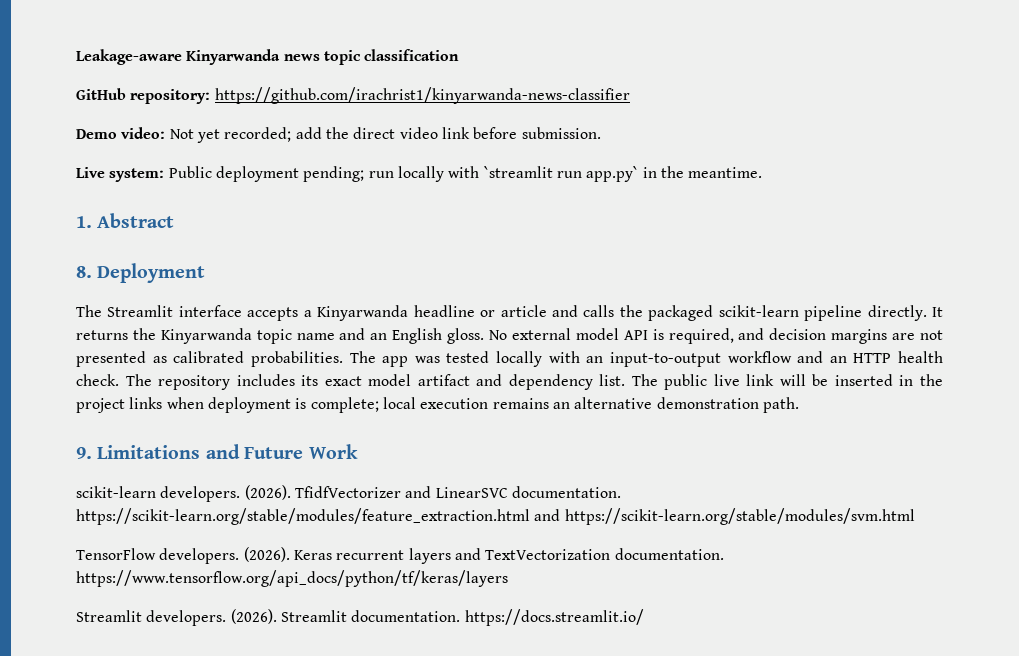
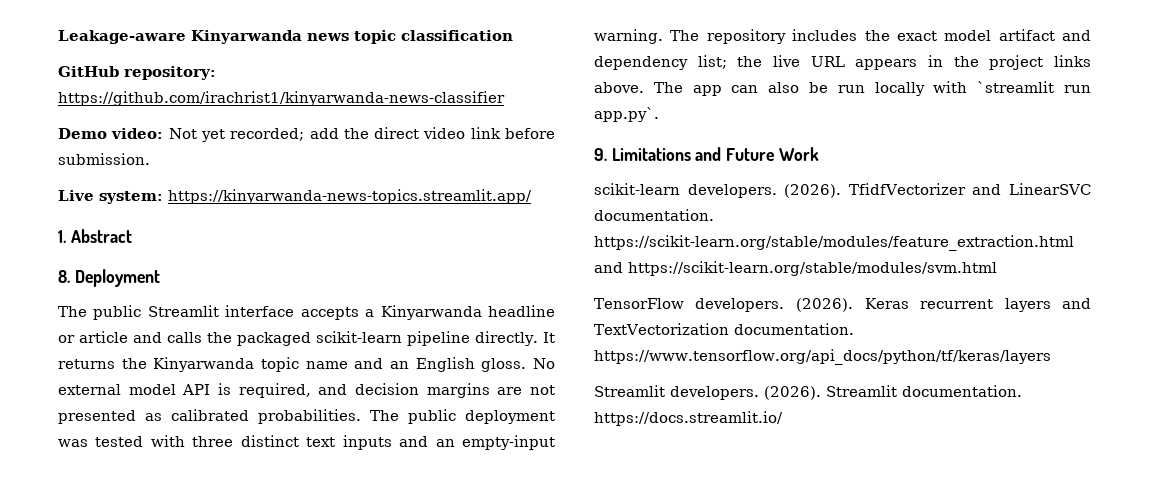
[168,166,763,182] Public deployment pending; run locally with `streamlit run app.py` in the meantime. -> [168,189,532,204] https://kinyarwanda-news-topics.streamlit.app/
(102, 311) none -> [93,305,142,320] public
[382,351,943,367] [76,374,119,386] app was tested locally with an input-to-output workflow and an HTTP health check. -> [408,409,555,424] [58,435,556,450] [594,29,663,44] public deployment was tested with three distinct text inputs and an empty-input warning.
[301,375,319,386] its -> [864,30,890,41] the
[599,374,943,390] [76,397,799,413] list. The public live link will be inserted in the project links when deployment is complete; local execution remains an alternative demonstration path. -> [697,55,1091,70] [594,81,1091,96] [594,107,659,122] list; the live URL appears in the project links above. The app can also be run locally with `streamlit run app.py`.

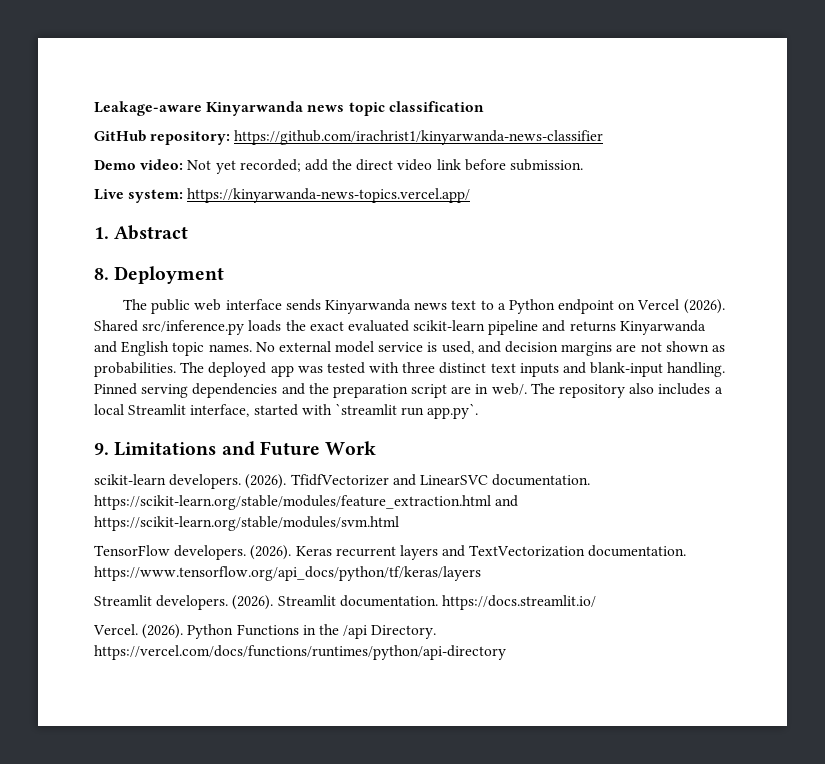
[168,189,532,204] https://kinyarwanda-news-topics.streamlit.app/ -> [187,188,471,203] https://kinyarwanda-news-topics.vercel.app/
[147,305,555,320] [58,331,555,346] [58,357,555,372] [58,383,311,398] Streamlit interface accepts a Kinyarwanda headline or article and calls the packaged scikit-learn pipeline directly. It returns the Kinyarwanda topic name and an English gloss. No external model API is required, -> [194,299,725,314] [94,320,706,335] [94,341,474,356] web interface sends Kinyarwanda news text to a Python endpoint on Vercel (2026). Shared src/inference.py loads the exact evaluated scikit-learn pipeline and returns Kinyarwanda and English topic names. No external model service is used,
[58,409,555,424] presented as calibrated probabilities. The public deployment -> [665,341,725,352] [94,362,294,377] shown as probabilities. The deployed app
[435,435,556,450] [594,29,1091,44] [594,55,1091,70] [594,82,925,96] an empty-input warning. The repository includes the exact model artifact and dependency list; the live URL appears in the project links above. The app can also be run locally -> [590,362,726,377] [94,383,723,398] [94,404,298,417] blank-input handling. Pinned serving dependencies and the preparation script are in web/. The repository also includes a local Streamlit interface, started
(783, 418) none -> [93,624,437,639] [94,645,506,660] // Vercel. (2026). Python Functions in the /api Directory. https://vercel.com/docs/functions/runtimes/python/api-directory

